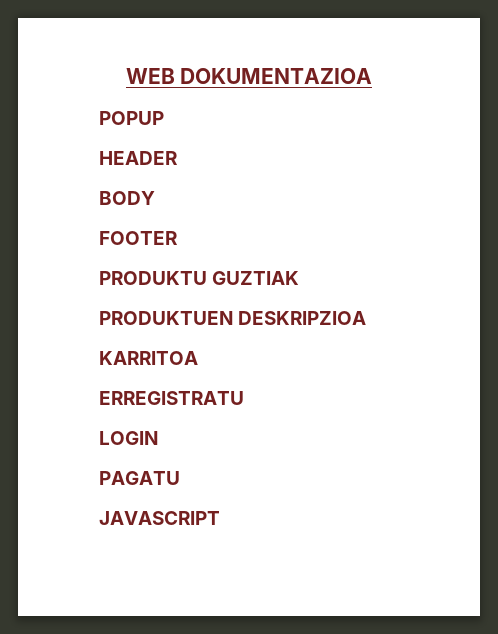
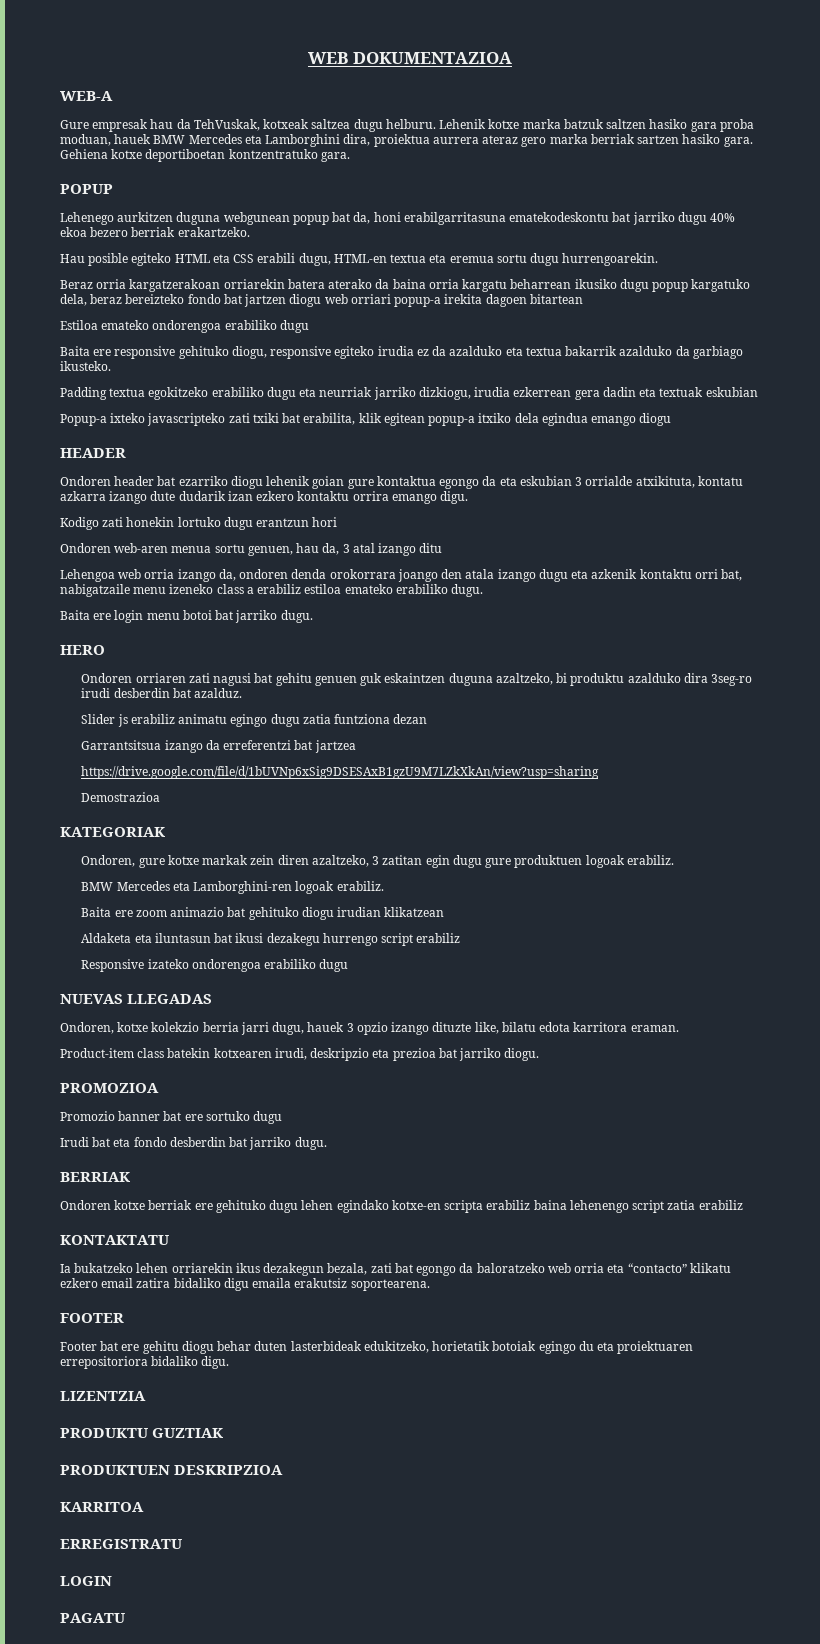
[99,111,164,125] [99,151,178,165] [99,191,155,205] [99,231,178,245] POPUP // HEADER // BODY // FOOTER -> [60,91,113,101] [60,119,754,132] [60,134,753,147] [60,149,350,162] [60,184,113,194] [60,212,736,225] [60,227,250,237] [60,253,659,266] [60,279,751,292] [60,294,583,307] [60,320,309,333] [60,346,743,359] [60,361,111,371] [60,387,758,400] [60,413,672,426] [60,448,126,458] [60,476,743,489] [60,491,469,504] [60,517,338,530] [60,543,443,556] [60,569,743,582] [60,584,484,597] [60,610,313,623] [60,645,105,655] [81,673,752,686] [81,688,243,698] [81,714,428,727] [81,740,356,753] [81,766,600,779] [81,792,161,802] [60,827,166,837] [81,855,674,868] [81,881,384,894] [81,907,445,920] [81,933,461,946] [81,959,349,972] [60,994,213,1004] [60,1022,679,1035] [60,1048,540,1061] [60,1083,159,1093] [60,1111,283,1124] [60,1137,327,1150] [60,1172,131,1182] [60,1200,743,1213] [60,1235,169,1245] [60,1263,731,1276] [60,1278,430,1291] [60,1313,124,1323] [60,1341,694,1354] [60,1356,230,1369] [60,1391,146,1401] WEB-A // Gure empresak hau da TehVuskak, kotxeak saltzea dugu helburu. Lehenik kotxe marka batzuk saltzen hasiko gara proba moduan, hauek BMW Mercedes eta Lamborghini dira, proiektua aurrera ateraz gero marka berriak sartzen hasiko gara. Gehiena kotxe deportiboetan kontzentratuko gara. // POPUP // Lehenego aurkitzen duguna webgunean popup bat da, honi erabilgarritasuna ematekodeskontu bat jarriko dugu 40% ekoa bezero berriak erakartzeko. // Hau posible egiteko HTML eta CSS erabili dugu, HTML-en textua eta eremua sortu dugu hurrengoarekin. // Beraz orria kargatzerakoan orriarekin batera aterako da baina orria kargatu beharrean ikusiko dugu popup kargatuko dela, beraz bereizteko fondo bat jartzen diogu web orriari popup-a irekita dagoen bitartean // Estiloa emateko ondorengoa erabiliko dugu // Baita ere responsive gehituko diogu, responsive egiteko irudia ez da azalduko eta textua bakarrik azalduko da garbiago ikusteko. // Padding textua egokitzeko erabiliko dugu eta neurriak jarriko dizkiogu, irudia ezkerrean gera dadin eta textuak eskubian // Popup-a ixteko javascripteko zati txiki bat erabilita, klik egitean popup-a itxiko dela egindua emango diogu // HEADER // Ondoren header bat ezarriko diogu lehenik goian gure kontaktua egongo da eta eskubian 3 orrialde atxikituta, kontatu azkarra izango dute dudarik izan ezkero kontaktu orrira emango digu. // Kodigo zati honekin lortuko dugu erantzun hori // Ondoren web-aren menua sortu genuen, hau da, 3 atal izango ditu // Lehengoa web orria izango da, ondoren denda orokorrara joango den atala izango dugu eta azkenik kontaktu orri bat, nabigatzaile menu izeneko class a erabiliz estiloa emateko erabiliko dugu. // Baita ere login menu botoi bat jarriko dugu. // HERO // Ondoren orriaren zati nagusi bat gehitu genuen guk eskaintzen duguna azaltzeko, bi produktu azalduko dira 3seg-ro irudi desberdin bat azalduz. // Slider js erabiliz animatu egingo dugu zatia funtziona dezan // Garrantsitsua izango da erreferentzi bat jartzea // https://drive.google.com/file/d/1bUVNp6xSig9DSESAxB1gzU9M7LZkXkAn/view?usp=sharing // Demostrazioa // KATEGORIAK // Ondoren, gure kotxe markak zein diren azaltzeko, 3 zatitan egin dugu gure produktuen logoak erabiliz. // BMW Mercedes eta Lamborghini-ren logoak erabiliz. // Baita ere zoom animazio bat gehituko diogu irudian klikatzean // Aldaketa eta iluntasun bat ikusi dezakegu hurrengo script erabiliz // Responsive izateko ondorengoa erabiliko dugu // NUEVAS LLEGADAS // Ondoren, kotxe kolekzio berria jarri dugu, hauek 3 opzio izango dituzte like, bilatu edota karritora eraman. // Product-item class batekin kotxearen irudi, deskripzio eta prezioa bat jarriko diogu. // PROMOZIOA // Promozio banner bat ere sortuko dugu // Irudi bat eta fondo desberdin bat jarriko dugu. // BERRIAK // Ondoren kotxe berriak ere gehituko dugu lehen egindako kotxe-en scripta erabiliz baina lehenengo script zatia erabiliz // KONTAKTATU // Ia bukatzeko lehen orriarekin ikus dezakegun bezala, zati bat egongo da baloratzeko web orria eta “contacto” klikatu ezkero email zatira bidaliko digu emaila erakutsiz soportearena. // FOOTER // Footer bat ere gehitu diogu behar duten lasterbideak edukitzeko, horietatik botoiak egingo du eta proiektuaren errepositoriora bidaliko digu. // LIZENTZIA
[99,511,220,525] // JAVASCRIPT -> (125, 1618) none

